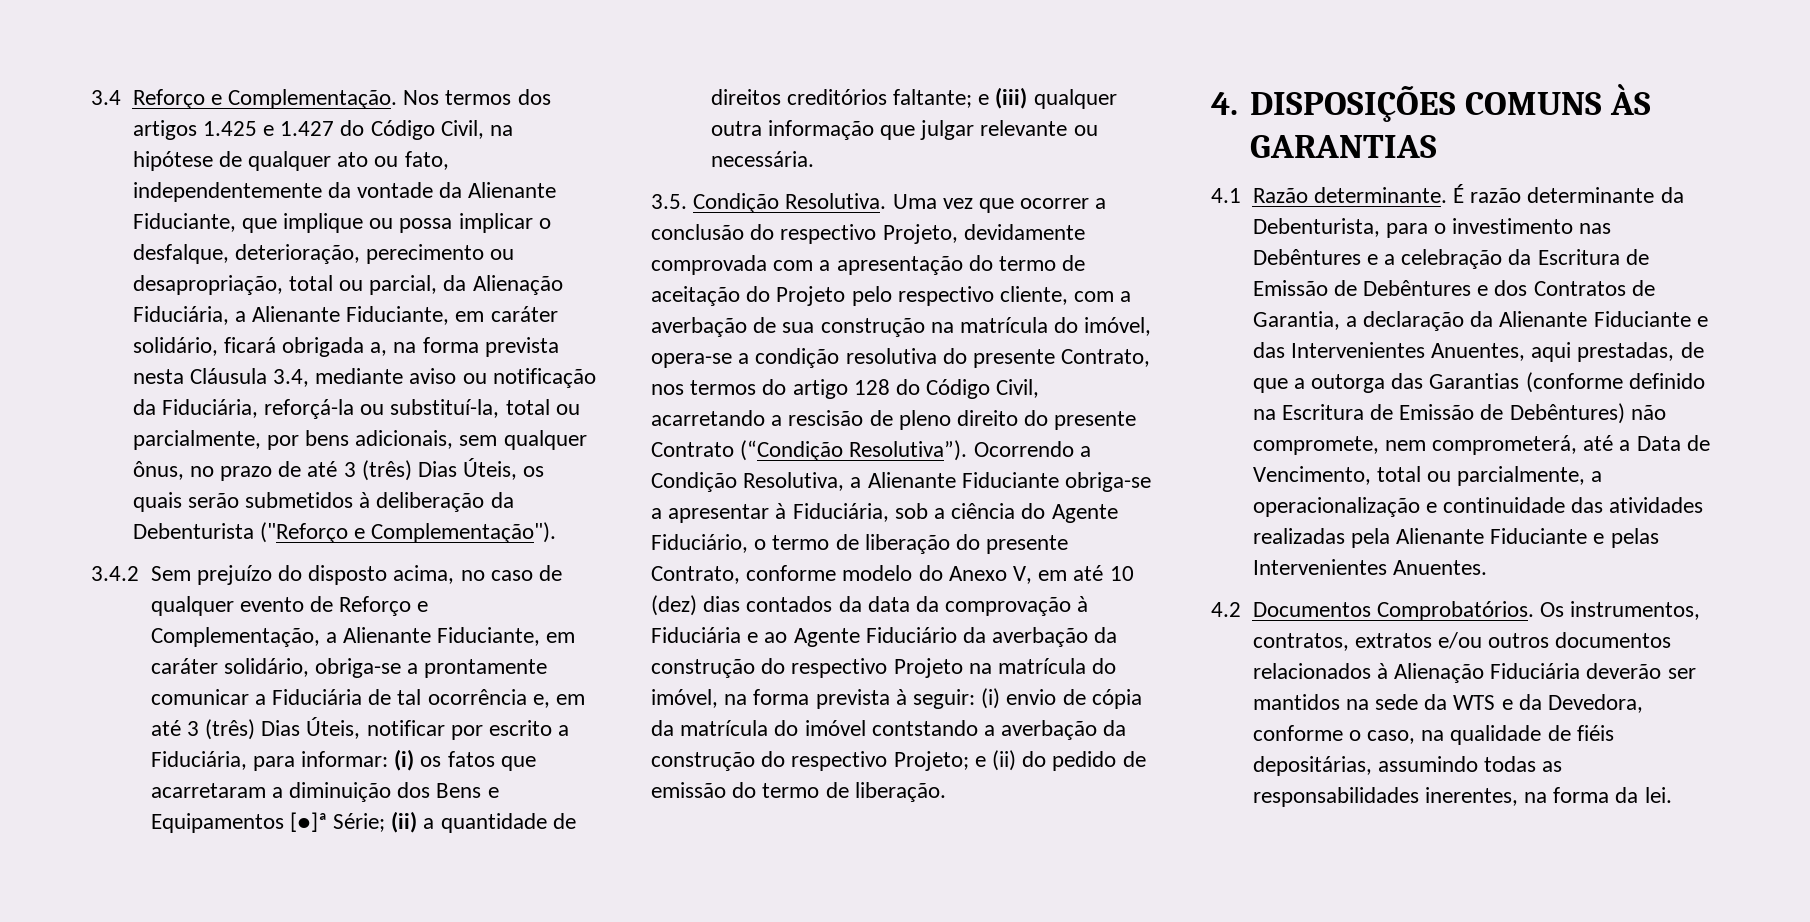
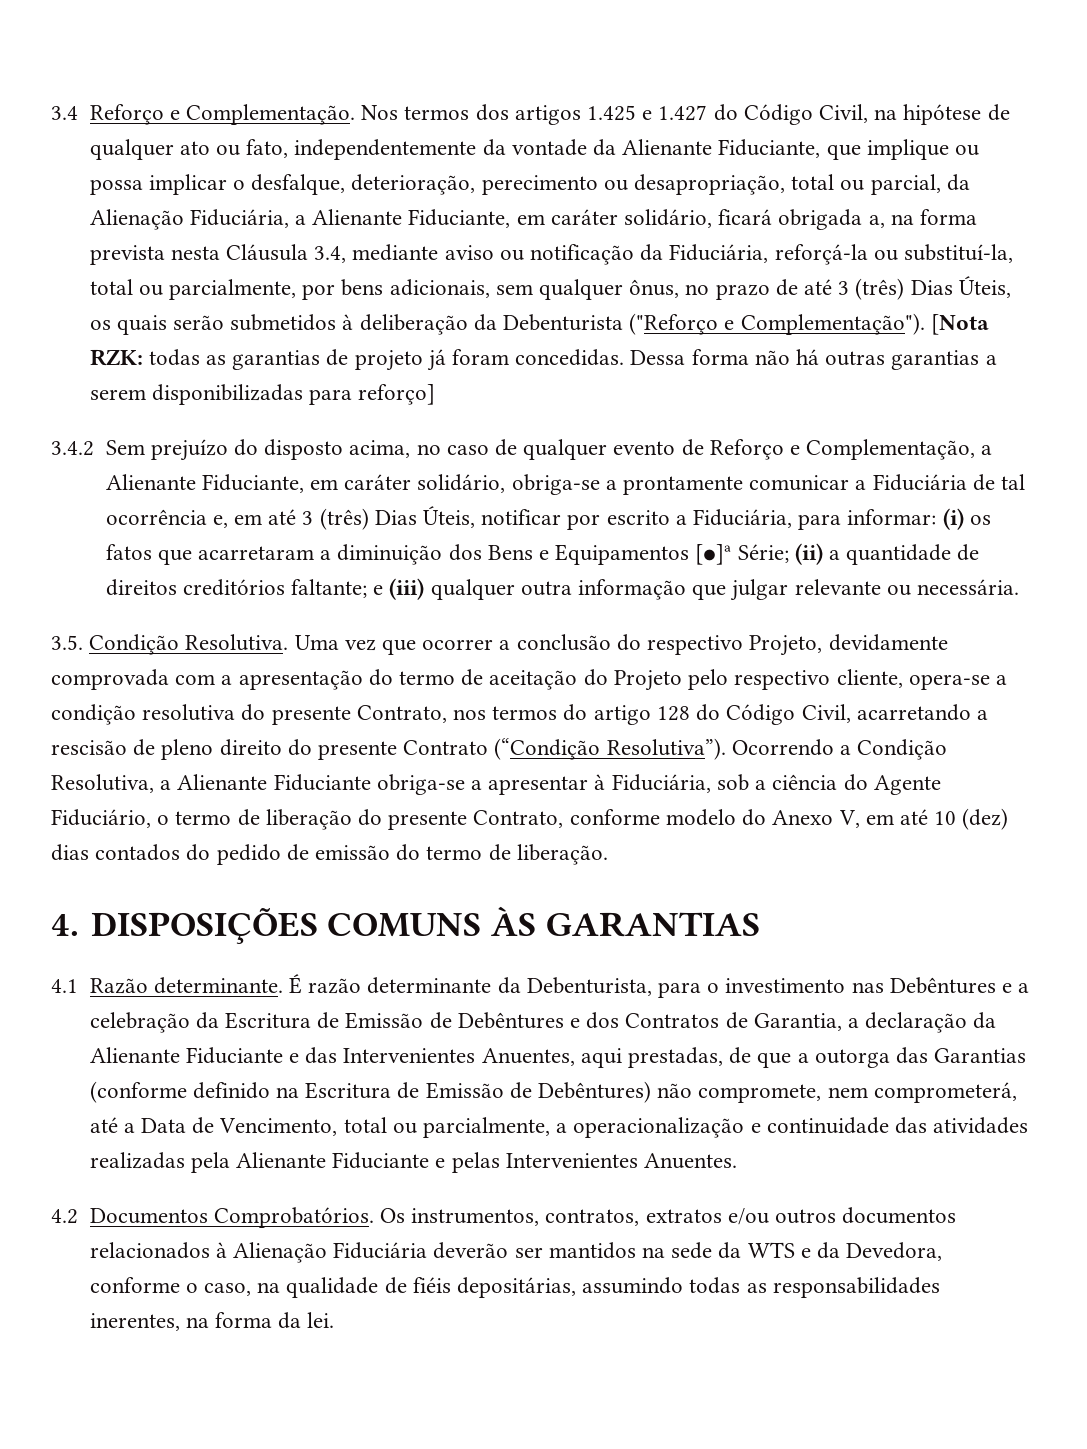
(557, 532) none -> [930,314,989,335] [89,349,997,371] [89,384,436,405] [Nota RZK: todas as garantias de projeto já foram concedidas. Dessa forma não há outras garantias a serem disponibilizadas para reforço]
[1074,291,1132,302] [651,317,1152,337] com a averbação de sua construção na matrícula do imóvel, -> (903, 678) none
[838,596,1089,616] [651,627,1118,647] [651,658,1117,678] [651,688,1142,709] [651,720,1127,740] [651,750,1017,771] da data da comprovação à Fiduciária e ao Agente Fiduciário da averbação da construção do respectivo Projeto na matrícula do imóvel, na forma prevista à seguir: (i) envio de cópia da matrícula do imóvel contstando a averbação da construção do respectivo Projeto; e (ii) -> (181, 852) none

